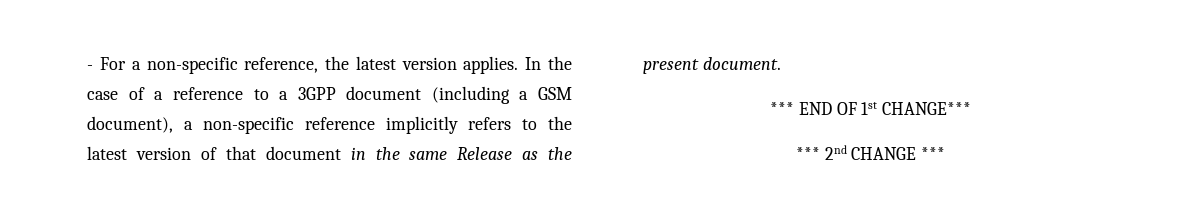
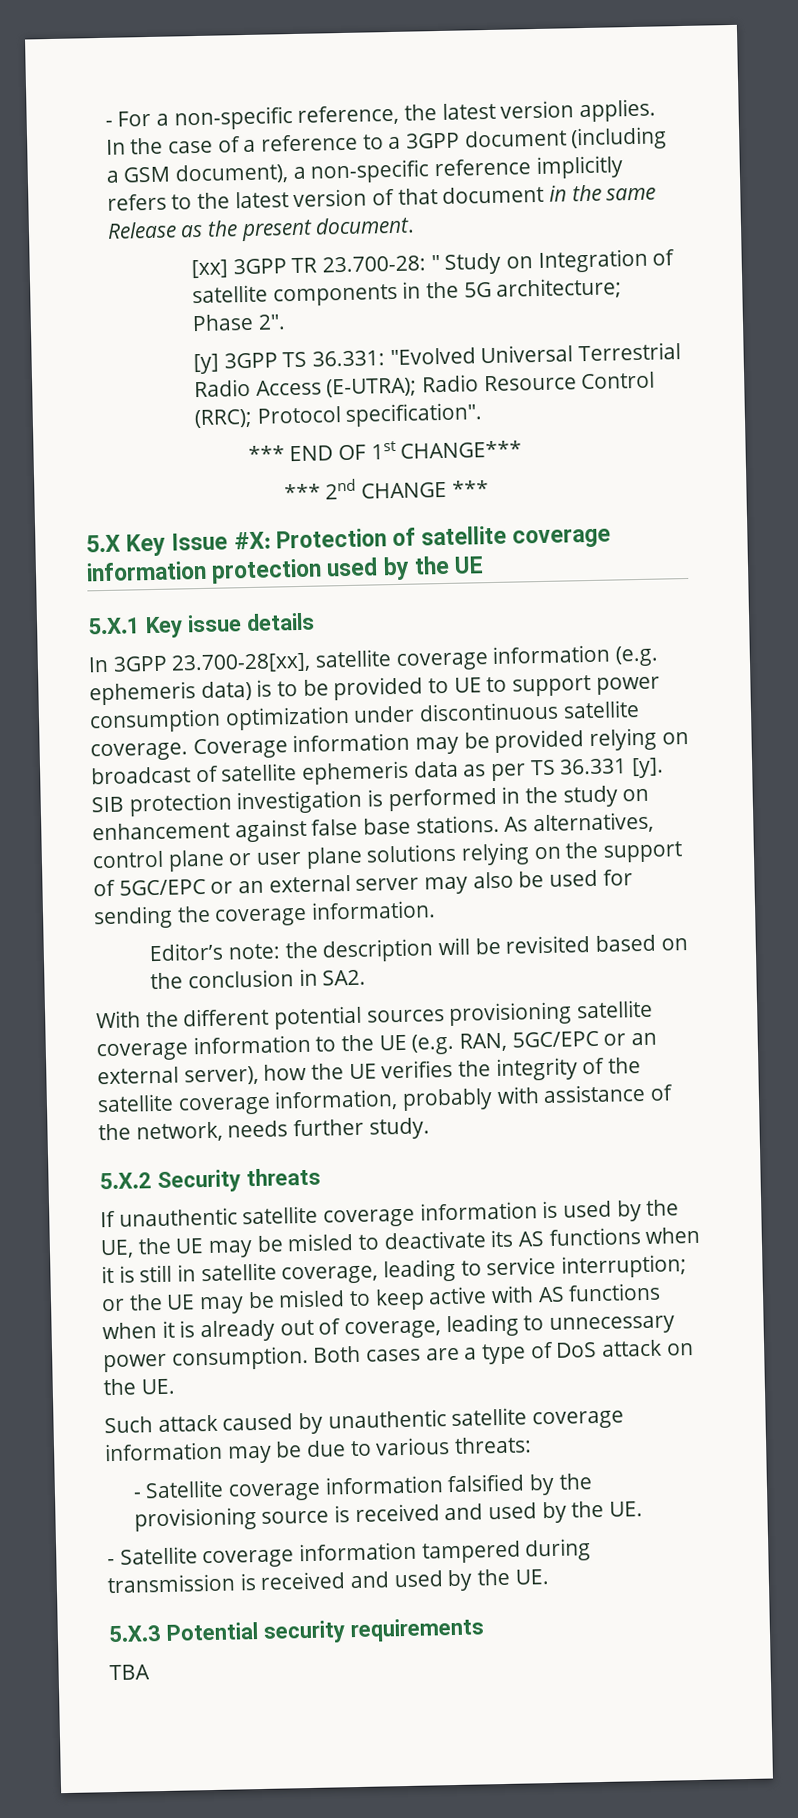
(781, 63) none -> [190,248,676,279] [191,277,623,307] [191,313,286,332] [192,342,681,375] [193,371,656,398] [193,402,484,429] // [xx] 3GPP TR 23.700-28: " Study on Integration of satellite components in the 5G architecture; Phase 2". // [y] 3GPP TS 36.331: "Evolved Universal Terrestrial Radio Access (E-UTRA); Radio Resource Control (RRC); Protocol specification".
(946, 153) none -> [86,525,612,557] [86,555,485,584] [87,612,315,639] [88,644,660,674] [89,674,660,706] [89,700,640,734] [90,727,689,762] [91,757,665,785] [91,785,650,817] [92,811,655,843] [92,841,684,872] [93,869,633,897] [93,900,437,930] [149,934,688,963] [150,968,367,990] [96,999,654,1030] [96,1030,658,1062] [97,1057,642,1086] [97,1083,674,1116] [98,1117,430,1143] [99,1167,321,1194] [100,1199,680,1228] [100,1226,701,1259] [101,1254,688,1285] [101,1282,662,1315] [102,1313,676,1343] [103,1339,694,1373] [103,1378,175,1396] [104,1407,625,1435] [104,1436,533,1464] [132,1473,592,1502] [133,1500,644,1532] [107,1538,592,1569] [107,1568,549,1594] [108,1617,485,1644] [109,1664,150,1681] // 5.X Key Issue #X: Protection of satellite coverage information protection used by the UE // 5.X.1 Key issue details // In 3GPP 23.700-28[xx], satellite coverage information (e.g. ephemeris data) is to be provided to UE to support power consumption optimization under discontinuous satellite coverage. Coverage information may be provided relying on broadcast of satellite ephemeris data as per TS 36.331 [y]. SIB protection investigation is performed in the study on enhancement against false base stations. As alternatives, control plane or user plane solutions relying on the support of 5GC/EPC or an external server may also be used for sending the coverage information. // Editor’s note: the description will be revisited based on the conclusion in SA2. // With the different potential sources provisioning satellite coverage information to the UE (e.g. RAN, 5GC/EPC or an external server), how the UE verifies the integrity of the satellite coverage information, probably with assistance of the network, needs further study. // 5.X.2 Security threats // If unauthentic satellite coverage information is used by the UE, the UE may be misled to deactivate its AS functions when it is still in satellite coverage, leading to service interruption; or the UE may be misled to keep active with AS functions when it is already out of coverage, leading to unnecessary power consumption. Both cases are a type of DoS attack on the UE. // Such attack caused by unauthentic satellite coverage information may be due to various threats: // - Satellite coverage information falsified by the provisioning source is received and used by the UE. // - Satellite coverage information tampered during transmission is received and used by the UE. // 5.X.3 Potential security requirements // TBA

